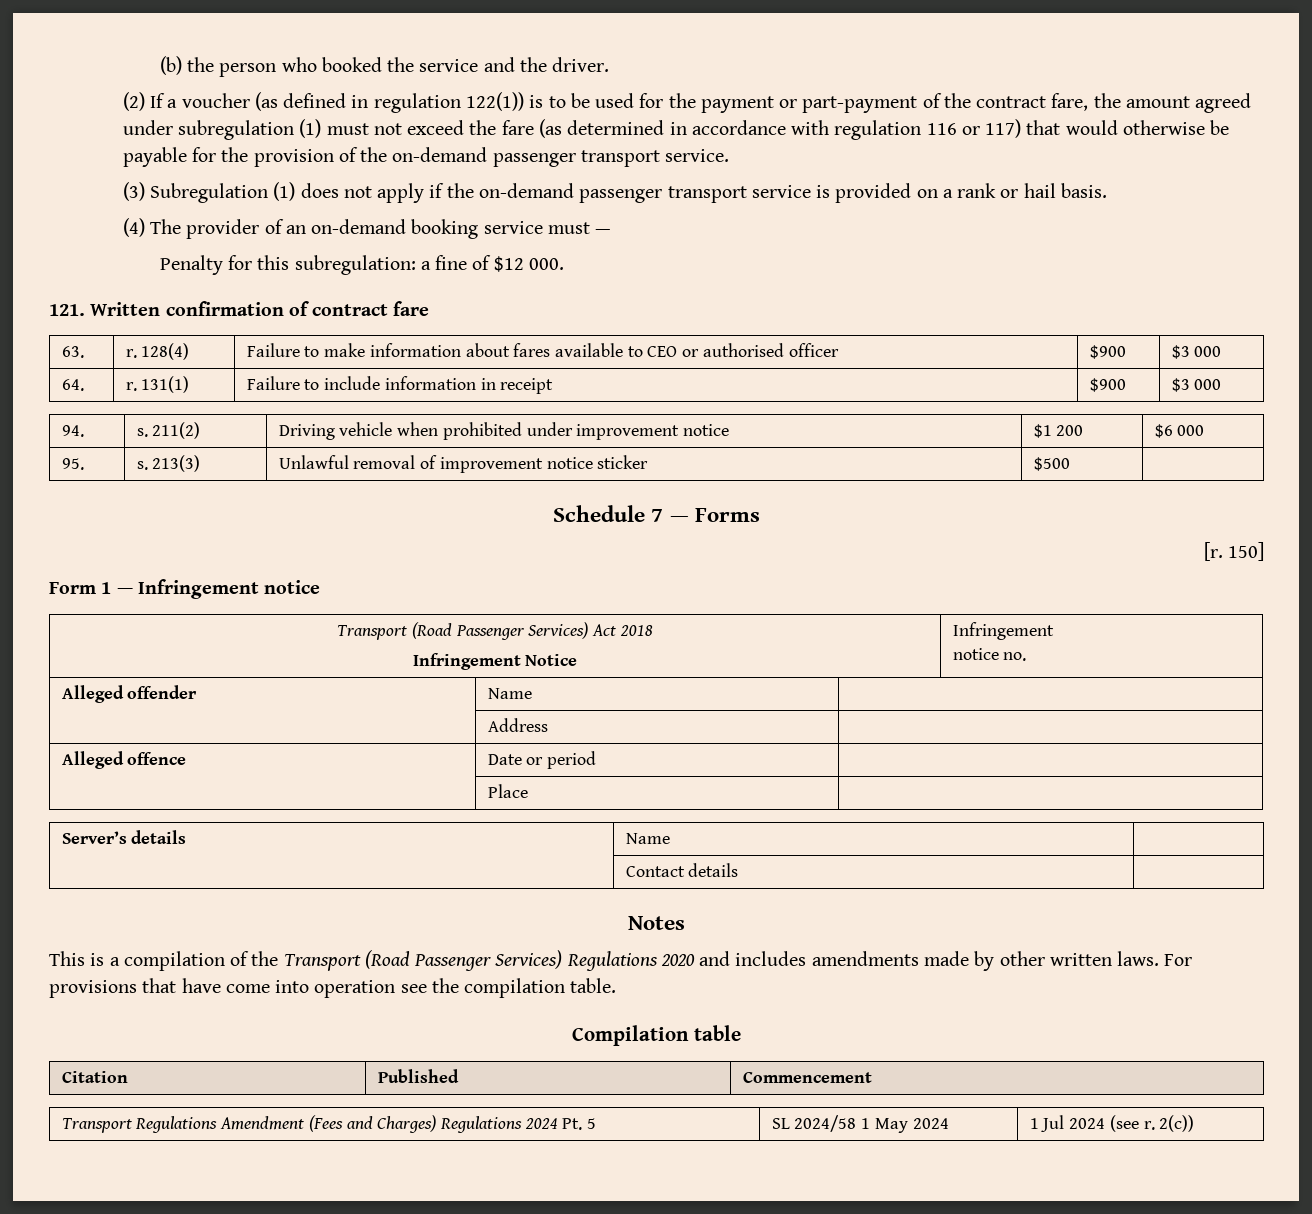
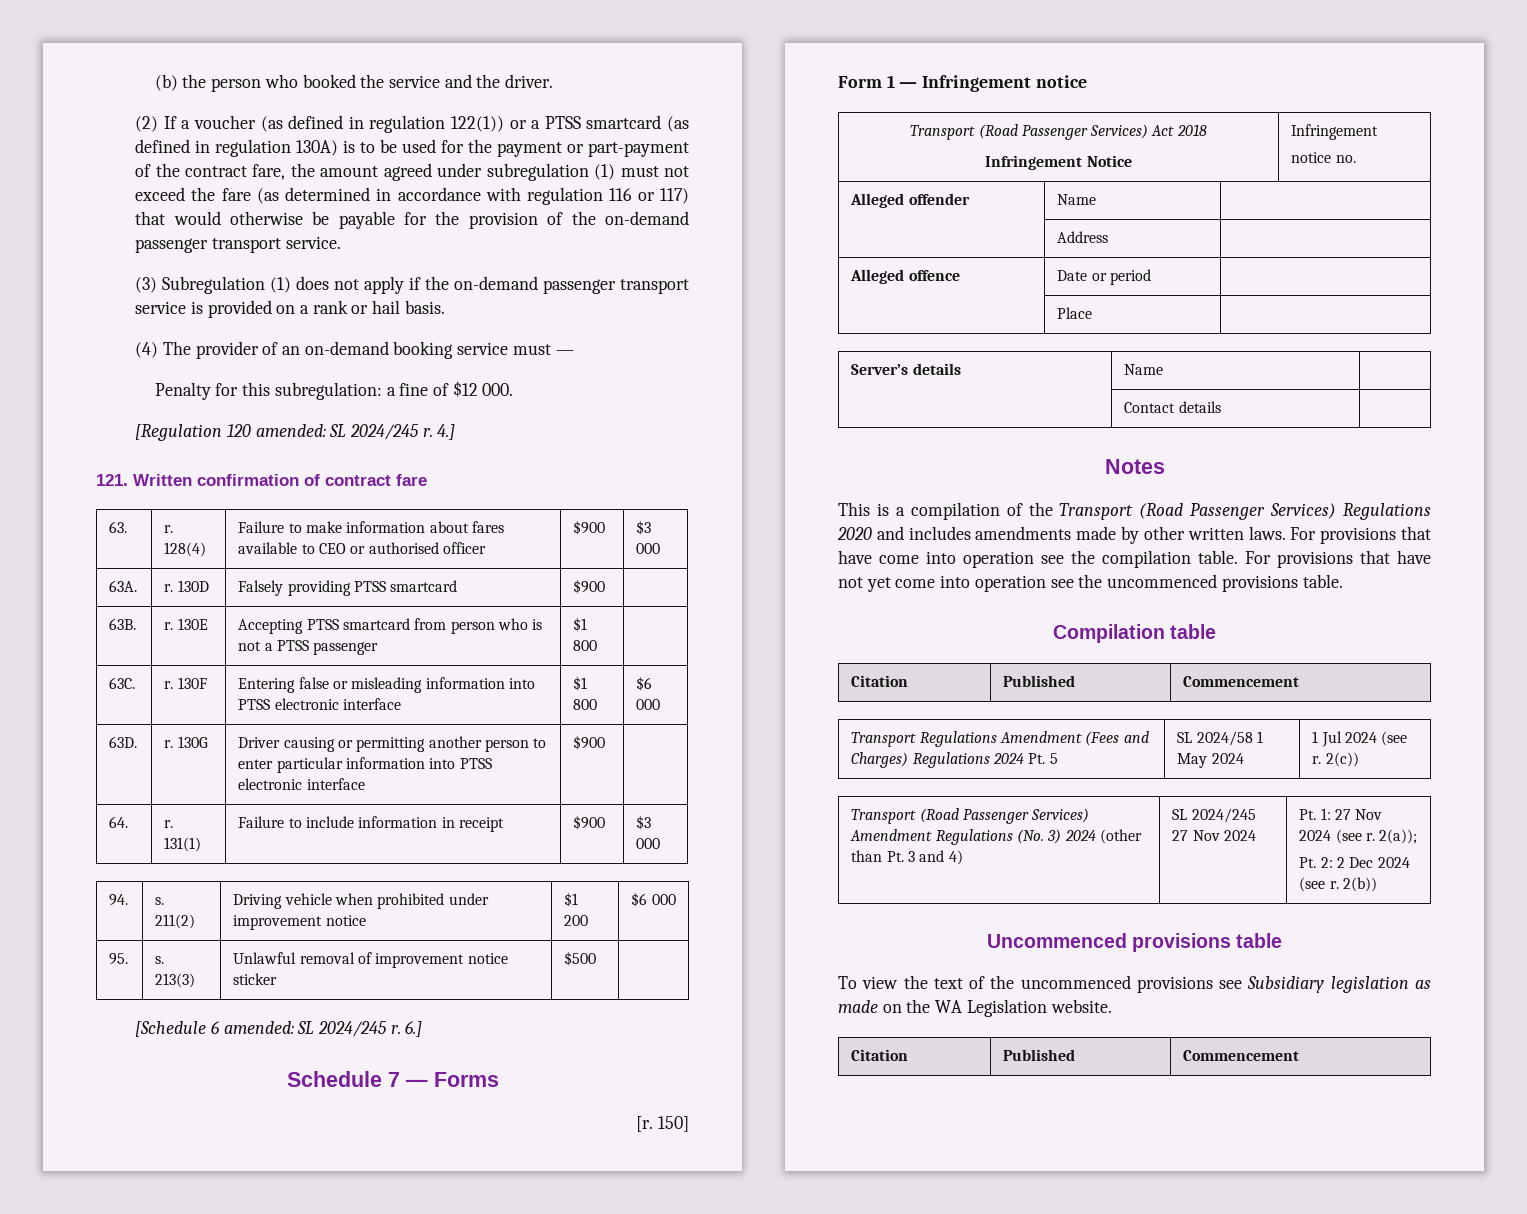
(524, 101) none -> [509,115,689,132] [135,139,339,157] or a PTSS smartcard (as defined in regulation 130A)
(564, 264) none -> [135,424,456,441] // [Regulation 120 amended: SL 2024/245 r. 4.]
(1222, 351) none -> [109,580,138,592] [164,580,209,592] [238,580,458,596] [573,579,606,594] [109,618,137,630] [164,618,208,630] [238,618,543,634] [238,640,379,655] [573,617,588,632] [573,640,598,651] [109,677,136,689] [164,677,207,689] [238,677,535,693] [238,698,401,710] [573,676,588,691] [573,699,598,710] [636,676,653,691] [636,699,661,710] [109,736,138,748] [164,736,208,748] [238,736,547,752] [238,757,492,773] [238,778,365,790] [573,735,606,750] // 63A. | r. 130D | Falsely providing PTSS smartcard | $900 | // 63B. | r. 130E | Accepting PTSS smartcard from person who is not a PTSS passenger | $1 800 | // 63C. | r. 130F | Entering false or misleading information into PTSS electronic interface | $1 800 | $6 000 // 63D. | r. 130G | Driver causing or permitting another person to enter particular information into PTSS electronic interface | $900 |
(1070, 464) none -> [135,1021,423,1037] // [Schedule 6 amended: SL 2024/245 r. 6.]
(617, 985) none -> [1245,550,1431,568] [838,574,1343,592] For provisions that have not yet come into operation see the uncommenced provisions table.
(1195, 1123) none -> [851,808,1090,824] [850,829,1142,845] [851,850,963,865] [1172,808,1256,823] [1172,830,1256,841] [1299,808,1383,820] [1299,829,1418,844] [1299,857,1410,868] [1299,877,1377,892] [986,933,1283,952] [838,975,1431,993] [838,999,1112,1017] [851,1049,909,1061] [1003,1049,1076,1061] [1183,1050,1300,1061] // Transport (Road Passenger Services) Amendment Regulations (No. 3) 2024 (other than Pt. 3 and 4) | SL 2024/245 27 Nov 2024 | Pt. 1: 27 Nov 2024 (see r. 2(a)); // Pt. 2: 2 Dec 2024 (see r. 2(b)) // Uncommenced provisions table // To view the text of the uncommenced provisions see Subsidiary legislation as made on the WA Legislation website. // Citation | Published | Commencement

